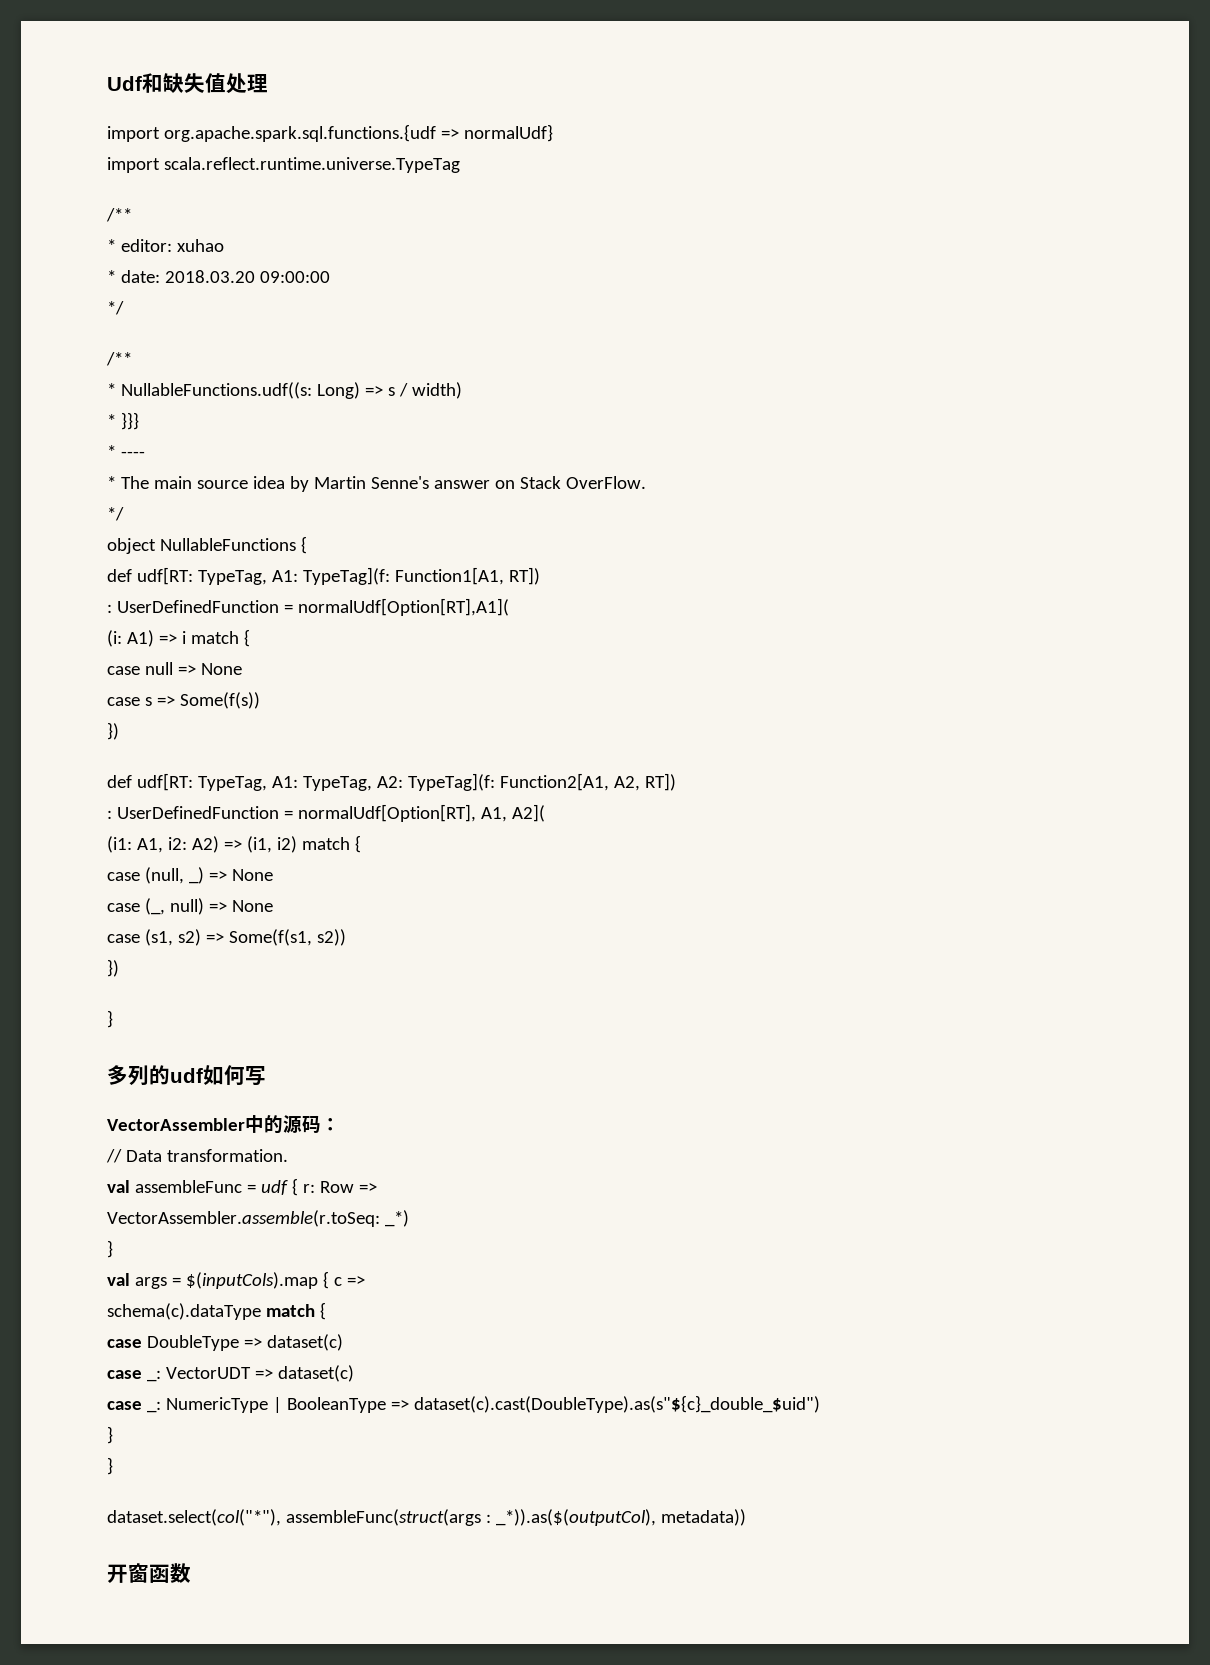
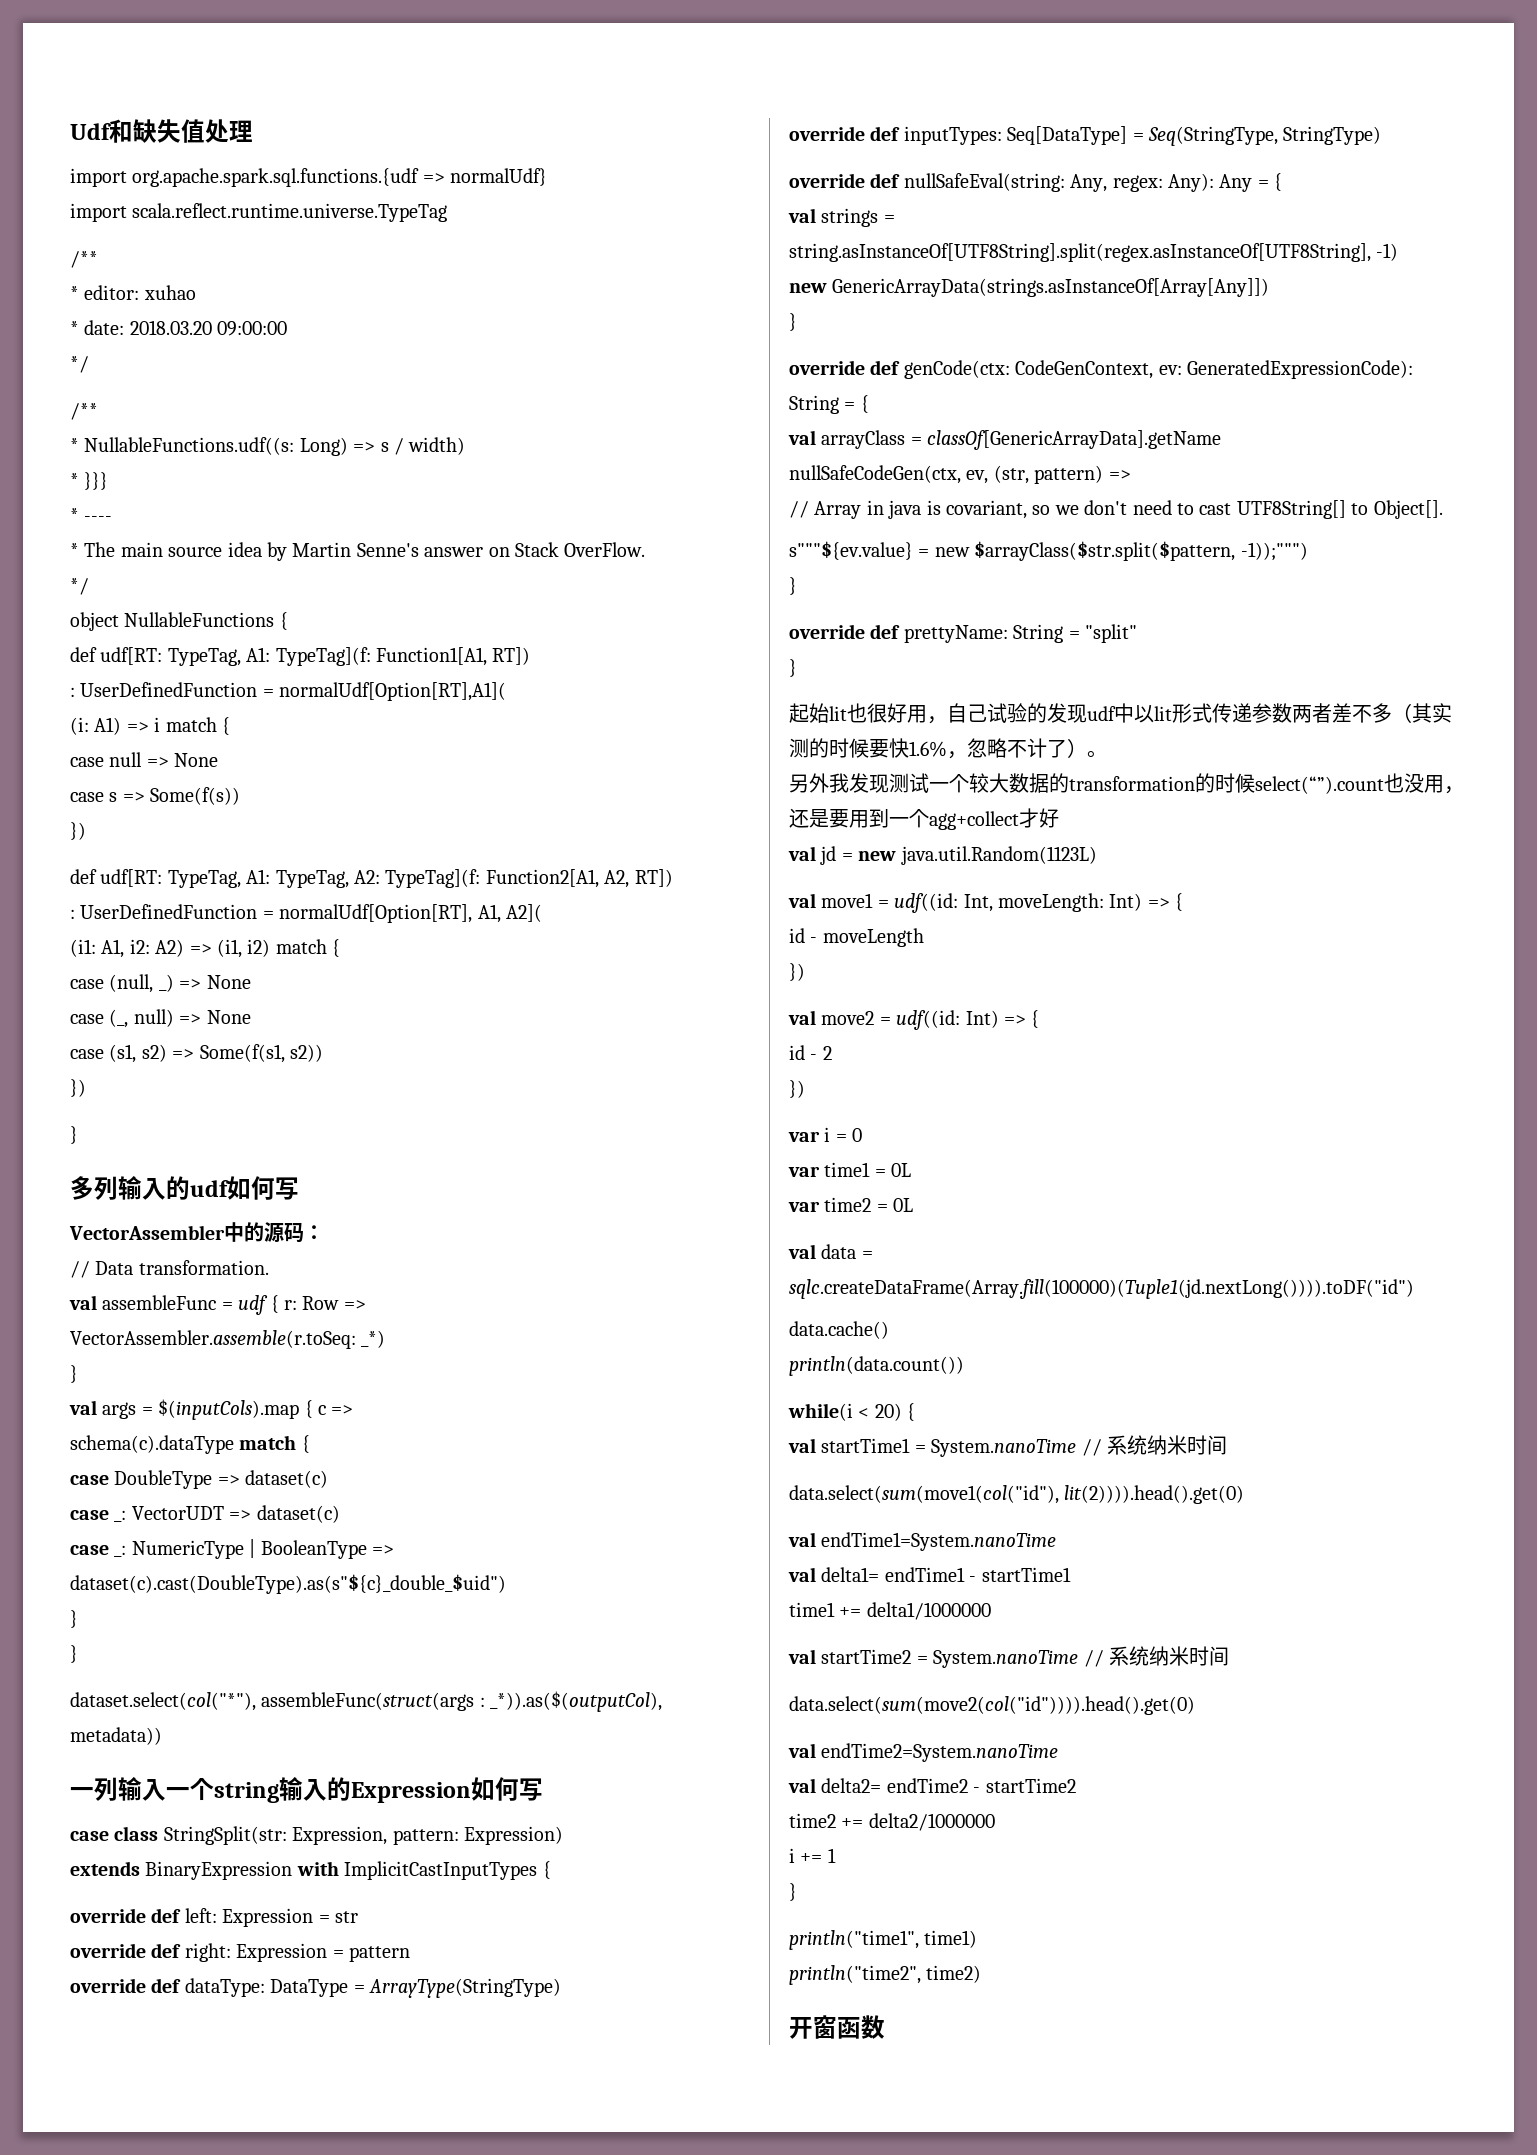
(149, 1075) none -> [118,1176,166,1200] 输入
(746, 1517) none -> [70,1777,543,1803] [70,1826,563,1845] [70,1861,551,1880] [70,1908,358,1927] [70,1943,410,1962] [70,1978,561,1998] [789,126,1382,146] [789,173,1283,192] [788,208,895,227] [789,243,1399,262] [789,278,1270,297] [789,313,797,331] [789,360,1413,379] [789,395,869,414] [788,430,1222,450] [789,465,1131,484] [789,500,1443,519] [789,541,1308,561] [789,577,797,595] [789,624,1137,643] [789,659,797,677] [789,703,1452,724] [789,738,1107,759] [789,773,1464,794] [789,808,1059,830] [788,846,1097,865] [788,893,1184,913] [789,928,924,947] [789,963,805,981] [788,1010,1040,1030] [789,1045,832,1060] [789,1080,805,1098] [788,1127,863,1142] [788,1162,912,1177] [788,1197,914,1212] [788,1244,873,1259] [789,1279,1414,1299] [789,1321,889,1339] [789,1356,964,1376] [788,1403,916,1421] [788,1435,1227,1457] [789,1485,1245,1504] [788,1532,1057,1551] [788,1567,1071,1582] [789,1602,991,1620] [788,1646,1229,1668] [789,1696,1195,1715] [788,1743,1059,1762] [788,1778,1076,1793] [789,1813,995,1831] [789,1848,836,1863] [789,1883,797,1901] [789,1930,978,1950] [789,1965,982,1985] // 一列输入一个string输入的Expression如何写 // case class StringSplit(str: Expression, pattern: Expression) // extends BinaryExpression with ImplicitCastInputTypes { // override def left: Expression = str // override def right: Expression = pattern // override def dataType: DataType = ArrayType(StringType) // override def inputTypes: Seq[DataType] = Seq(StringType, StringType) // override def nullSafeEval(string: Any, regex: Any): Any = { // val strings = string.asInstanceOf[UTF8String].split(regex.asInstanceOf[UTF8String], -1) // new GenericArrayData(strings.asInstanceOf[Array[Any]]) // } // override def genCode(ctx: CodeGenContext, ev: GeneratedExpressionCode): String = { // val arrayClass = classOf[GenericArrayData].getName // nullSafeCodeGen(ctx, ev, (str, pattern) => // // Array in java is covariant, so we don't need to cast UTF8String[] to Object[]. // s"""${ev.value} = new $arrayClass($str.split($pattern, -1));""") // } // override def prettyName: String = "split" // } // 起始lit也很好用，自己试验的发现udf中以lit形式传递参数两者差不多（其实测的时候要快1.6%，忽略不计了）。 // 另外我发现测试一个较大数据的transformation的时候select(“”).count也没用，还是要用到一个agg+collect才好 // val jd = new java.util.Random(1123L) // val move1 = udf((id: Int, moveLength: Int) => { // id - moveLength // }) // val move2 = udf((id: Int) => { // id - 2 // }) // var i = 0 // var time1 = 0L // var time2 = 0L // val data = sqlc.createDataFrame(Array.fill(100000)(Tuple1(jd.nextLong()))).toDF("id") // data.cache() // println(data.count()) // while(i < 20) { // val startTime1 = System.nanoTime // 系统纳米时间 // data.select(sum(move1(col("id"), lit(2)))).head().get(0) // val endTime1=System.nanoTime // val delta1= endTime1 - startTime1 // time1 += delta1/1000000 // val startTime2 = System.nanoTime // 系统纳米时间 // data.select(sum(move2(col("id")))).head().get(0) // val endTime2=System.nanoTime // val delta2= endTime2 - startTime2 // time2 += delta2/1000000 // i += 1 // } // println("time1", time1) // println("time2", time2)

